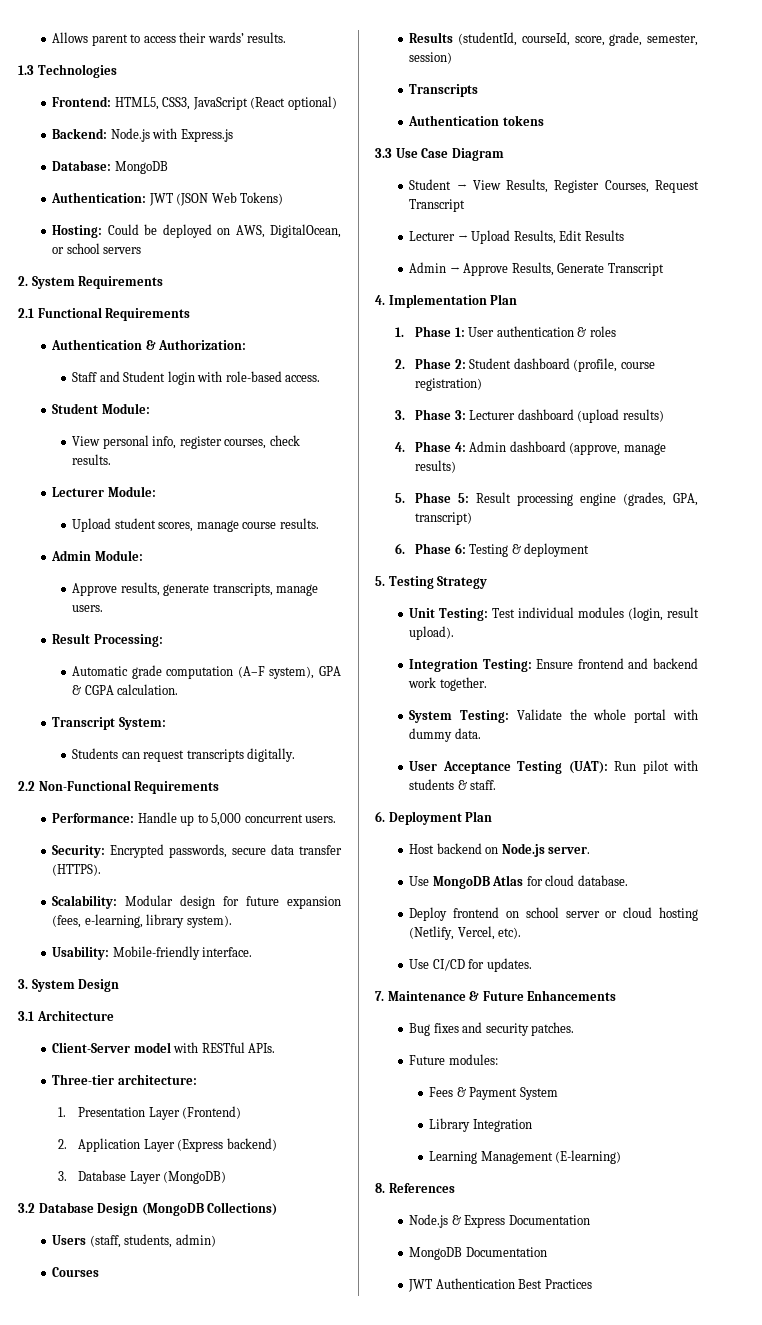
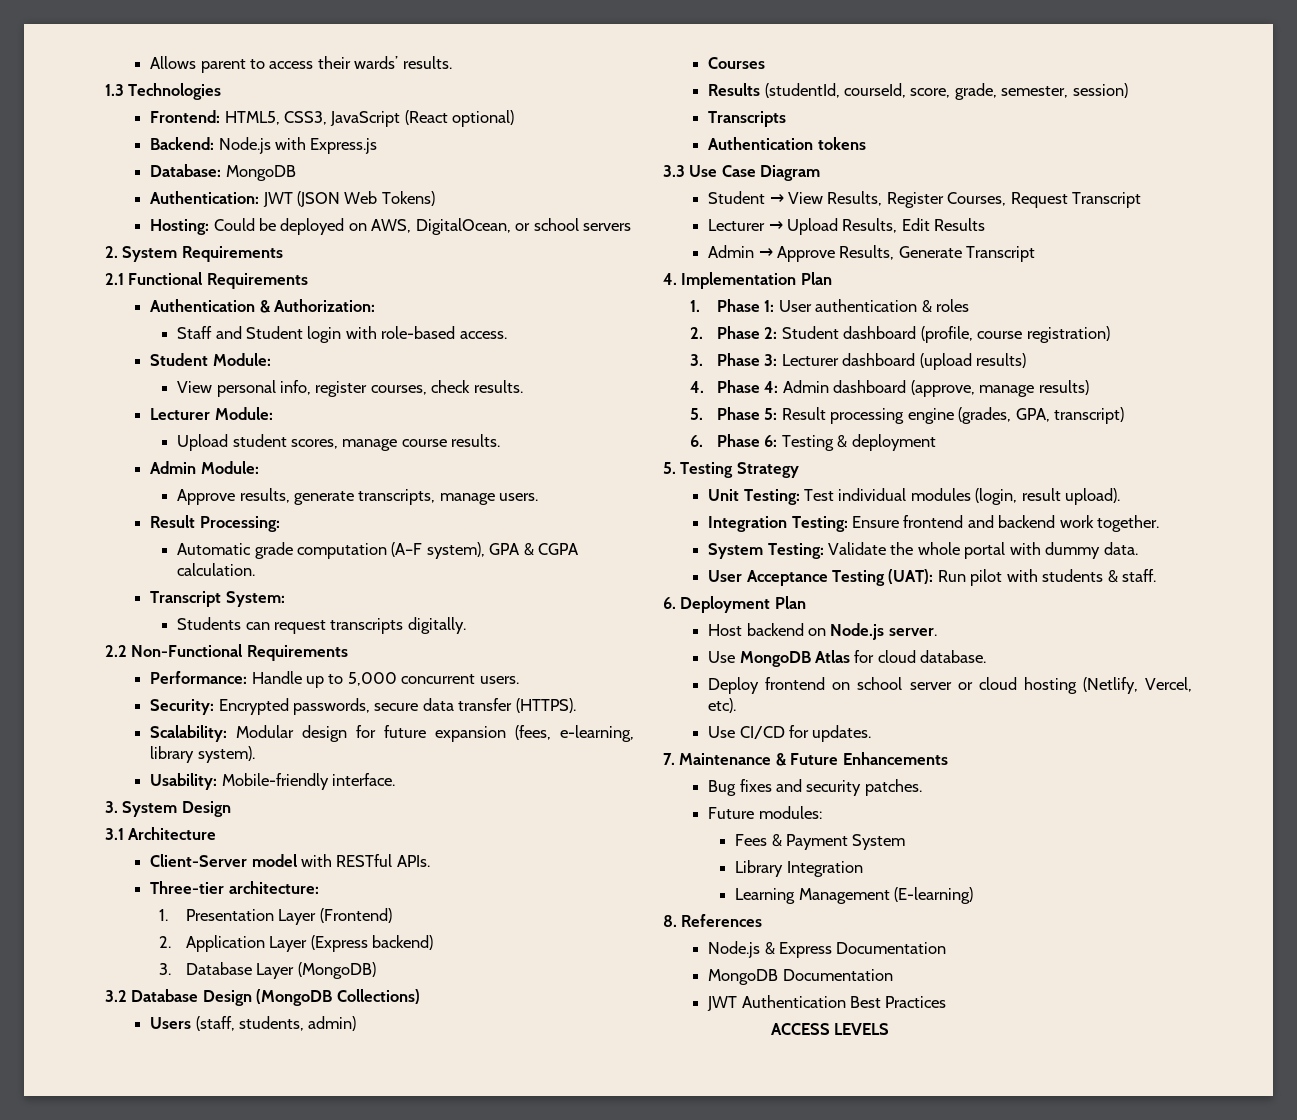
(592, 1284) none -> [770,1023,890,1035] // ACCESS LEVELS

